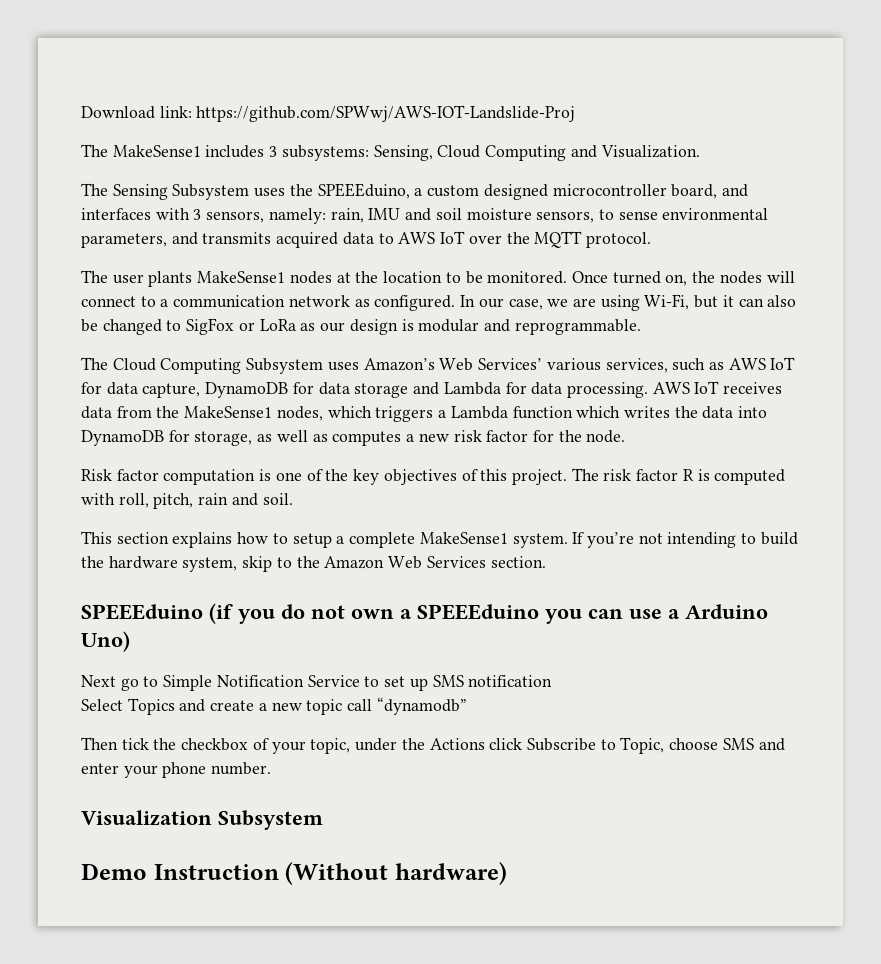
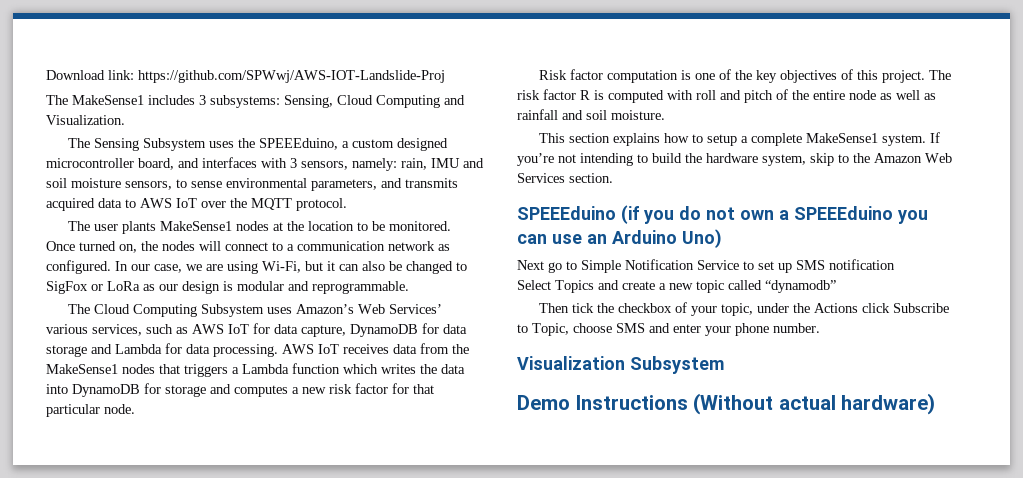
[276,406,372,421] nodes, which -> [122,364,180,374] nodes that
[194,430,328,446] storage, as well as -> [165,384,231,397] storage and
[558,430,582,442] the -> [413,384,434,394] [46,404,100,417] that particular
[118,493,293,509] roll, pitch, rain and soil. -> [696,89,936,103] [517,109,665,120] roll and pitch of the entire node as well as rainfall and soil moisture.
[668,609,680,619] a -> [587,234,607,244] an
[347,699,373,711] call -> [728,280,762,290] called
[153,862,389,885] Instruction (Without -> [575,393,836,415] Instructions (Without actual

